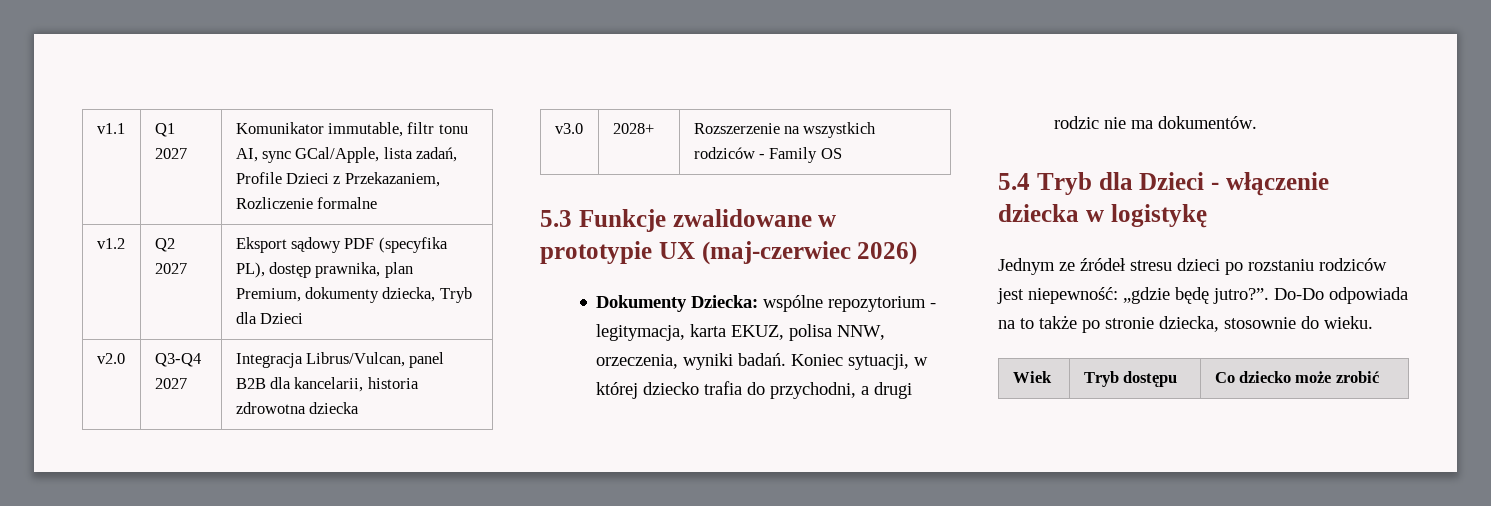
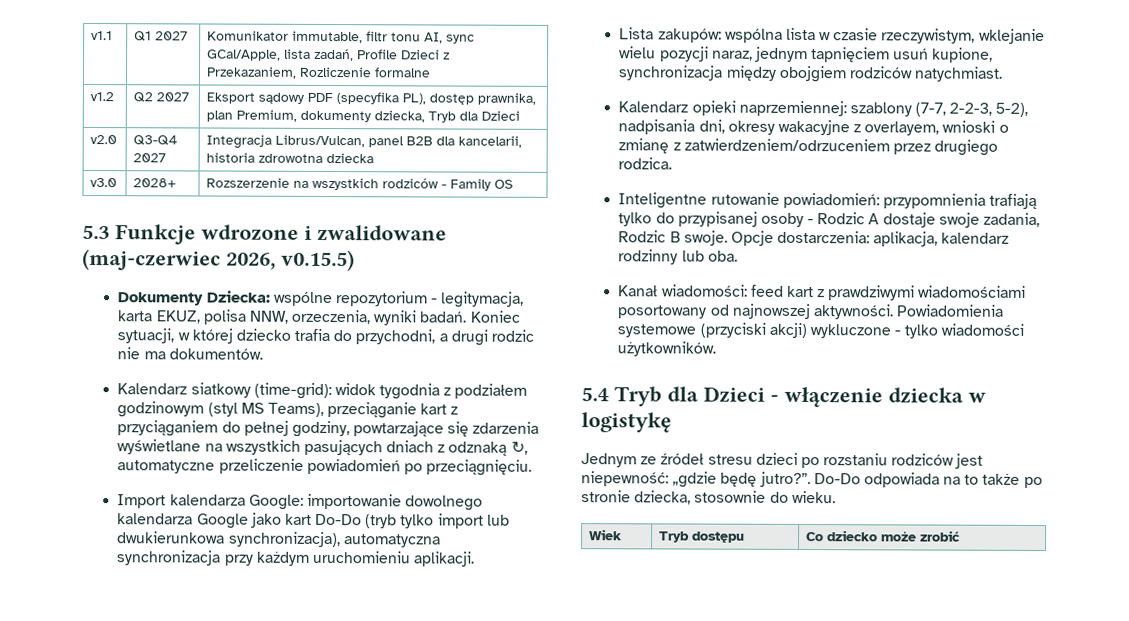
[672,209,837,227] [540,241,918,265] zwalidowane w prototypie UX (maj-czerwiec 2026) -> [201,224,447,242] [82,248,355,272] wdrozone i zwalidowane (maj-czerwiec 2026, v0.15.5)
(1258, 122) none -> [117,382,528,400] [117,401,459,419] [117,420,540,438] [117,439,528,456] [117,458,533,476] [117,493,484,511] [117,512,510,529] [117,531,441,548] [116,550,475,567] [619,27,1045,45] [619,46,994,63] [618,65,1004,83] [618,100,1029,117] [618,119,1009,136] [618,138,999,156] [618,157,673,170] [618,192,1038,209] [618,211,1041,228] [618,230,1010,247] [618,249,738,265] [618,284,1027,301] [617,303,1005,320] [617,322,1025,339] [617,341,717,357] // Kalendarz siatkowy (time-grid): widok tygodnia z podziałem godzinowym (styl MS Teams), przeciąganie kart z przyciąganiem do pełnej godziny, powtarzające się zdarzenia wyświetlane na wszystkich pasujących dniach z odznaką ↻, automatyczne przeliczenie powiadomień po przeciągnięciu. // Import kalendarza Google: importowanie dowolnego kalendarza Google jako kart Do-Do (tryb tylko import lub dwukierunkowa synchronizacja), automatyczna synchronizacja przy każdym uruchomieniu aplikacji. // Lista zakupów: wspólna lista w czasie rzeczywistym, wklejanie wielu pozycji naraz, jednym tapnięciem usuń kupione, synchronizacja między obojgiem rodziców natychmiast. // Kalendarz opieki naprzemiennej: szablony (7-7, 2-2-3, 5-2), nadpisania dni, okresy wakacyjne z overlayem, wnioski o zmianę z zatwierdzeniem/odrzuceniem przez drugiego rodzica. // Inteligentne rutowanie powiadomień: przypomnienia trafiają tylko do przypisanej osoby - Rodzic A dostaje swoje zadania, Rodzic B swoje. Opcje dostarczenia: aplikacja, kalendarz rodzinny lub oba. // Kanał wiadomości: feed kart z prawdziwymi wiadomościami posortowany od najnowszej aktywności. Powiadomienia systemowe (przyciski akcji) wykluczone - tylko wiadomości użytkowników.

